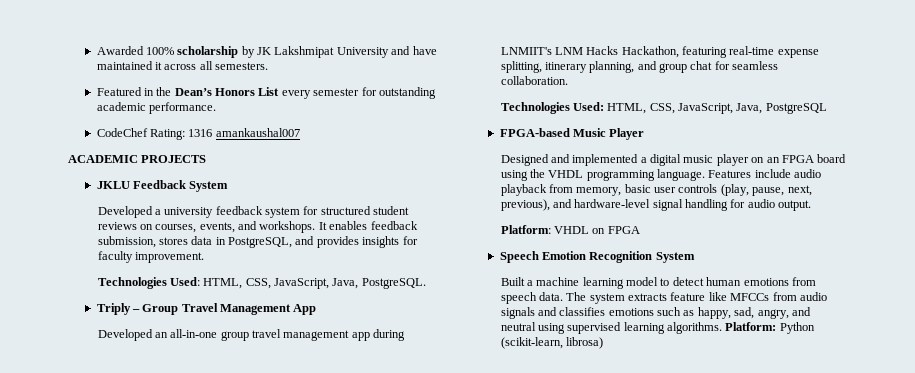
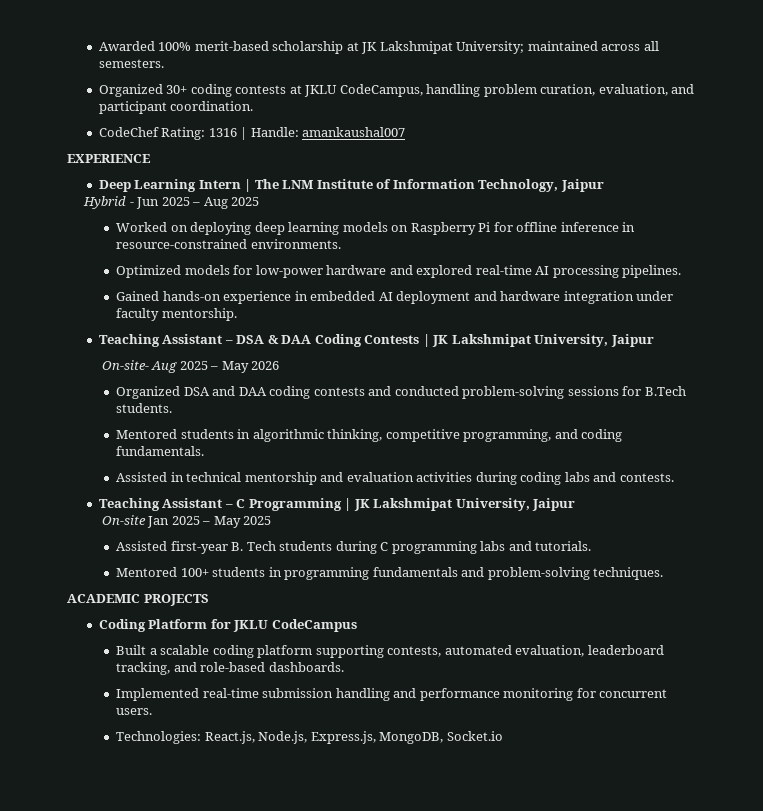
[177,46,437,58] [96,61,269,70] [96,87,436,99] [96,102,216,114] scholarship by JK Lakshmipat University and have maintained it across all semesters. // Featured in the Dean’s Honors List every semester for outstanding academic performance. -> [194,41,659,54] [98,59,164,68] [98,84,695,97] [98,101,254,114] merit-based scholarship at JK Lakshmipat University; maintained across all semesters. // Organized 30+ coding contests at JKLU CodeCampus, handling problem curation, evaluation, and participant coordination.
(213, 133) none -> [240,127,299,140] | Handle:
[68,155,207,163] [96,180,229,192] [97,206,410,218] [97,221,418,233] [97,236,418,248] [97,251,204,263] [97,277,426,289] [96,303,317,315] [97,329,406,341] [500,46,819,58] [500,61,779,73] [500,76,568,85] [500,102,827,114] [499,128,645,140] [500,154,847,166] [500,169,822,181] [500,184,812,196] [500,199,812,211] [500,225,640,234] [499,251,695,263] [500,277,816,289] [500,292,827,304] [500,307,811,319] [500,322,815,334] [500,337,603,349] ACADEMIC PROJECTS // JKLU Feedback System // Developed a university feedback system for structured student reviews on courses, events, and workshops. It enables feedback submission, stores data in PostgreSQL, and provides insights for faculty improvement. // Technologies Used: HTML, CSS, JavaScript, Java, PostgreSQL. // Triply – Group Travel Management App // Developed an all-in-one group travel management app during LNMIIT's LNM Hacks Hackathon, featuring real-time expense splitting, itinerary planning, and group chat for seamless collaboration. // Technologies Used: HTML, CSS, JavaScript, Java, PostgreSQL // FPGA-based Music Player // Designed and implemented a digital music player on an FPGA board using the VHDL programming language. Features include audio playback from memory, basic user controls (play, pause, next, previous), and hardware-level signal handling for audio output. // Platform: VHDL on FPGA // Speech Emotion Recognition System // Built a machine learning model to detect human emotions from speech data. The system extracts feature like MFCCs from audio signals and classifies emotions such as happy, sad, angry, and neutral using supervised learning algorithms. Platform: Python (scikit-learn, librosa) -> [67,154,151,163] [98,179,604,192] [83,196,260,209] [116,222,636,235] [116,239,341,249] [116,265,682,278] [116,291,674,304] [116,308,237,321] [98,334,654,347] [101,360,280,373] [116,386,686,399] [116,403,173,413] [116,429,623,442] [116,446,205,456] [116,472,674,485] [98,498,576,511] [101,515,272,528] [116,541,592,554] [116,567,664,580] [67,594,209,606] [98,619,357,632] [116,645,664,658] [116,662,344,675] [116,688,668,701] [116,708,153,715] [116,731,503,744] EXPERIENCE // Deep Learning Intern | The LNM Institute of Information Technology, Jaipur // Hybrid - Jun 2025 – Aug 2025 // Worked on deploying deep learning models on Raspberry Pi for offline inference in resource-constrained environments. // Optimized models for low-power hardware and explored real-time AI processing pipelines. // Gained hands-on experience in embedded AI deployment and hardware integration under faculty mentorship. // Teaching Assistant – DSA & DAA Coding Contests | JK Lakshmipat University, Jaipur // On-site- Aug 2025 – May 2026 // Organized DSA and DAA coding contests and conducted problem-solving sessions for B.Tech students. // Mentored students in algorithmic thinking, competitive programming, and coding fundamentals. // Assisted in technical mentorship and evaluation activities during coding labs and contests. // Teaching Assistant – C Programming | JK Lakshmipat University, Jaipur // On-site Jan 2025 – May 2025 // Assisted first-year B. Tech students during C programming labs and tutorials. // Mentored 100+ students in programming fundamentals and problem-solving techniques. // ACADEMIC PROJECTS // Coding Platform for JKLU CodeCampus // Built a scalable coding platform supporting contests, automated evaluation, leaderboard tracking, and role-based dashboards. // Implemented real-time submission handling and performance monitoring for concurrent users. // Technologies: React.js, Node.js, Express.js, MongoDB, Socket.io

